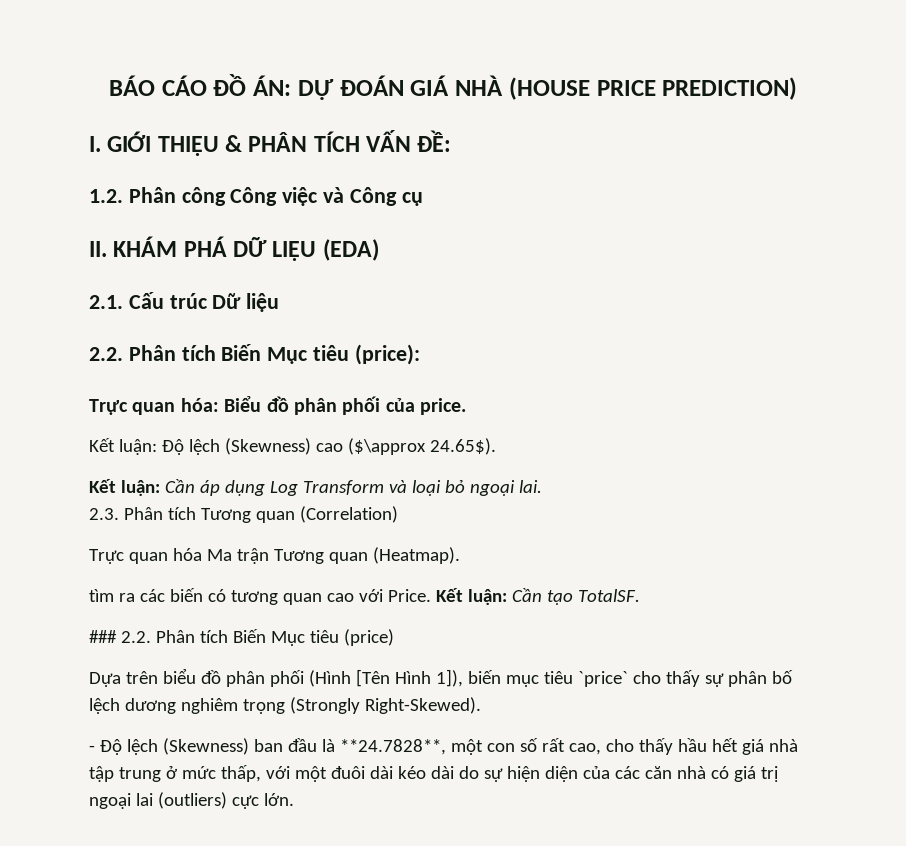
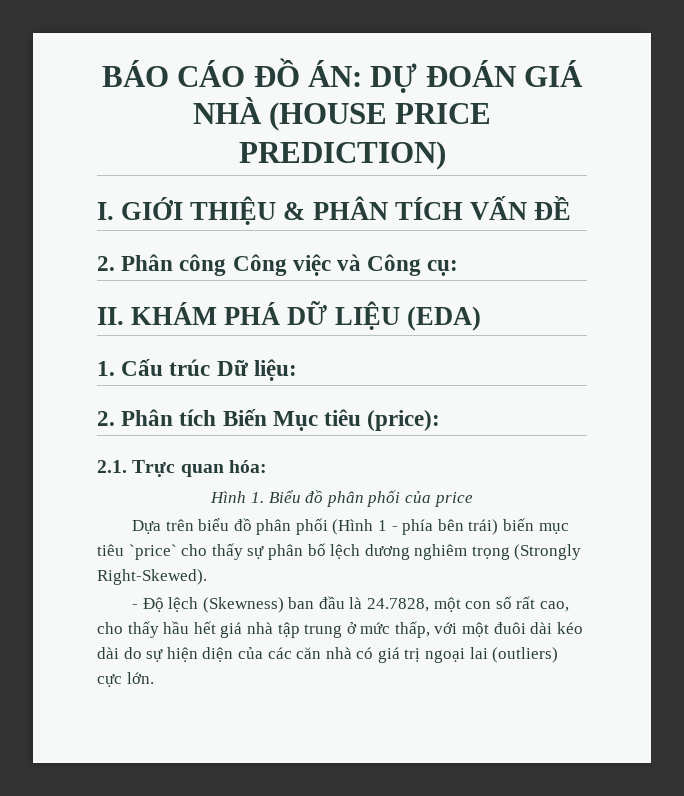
[417,130,452,152] [89,189,123,203] ĐỀ: // 1.2. -> [534,196,572,220] [97,256,115,271] ĐỀ // 2.
[401,192,423,206] cụ -> [427,260,459,276] cụ:
[89,295,123,309] 2.1. -> [97,361,115,376] 1.
[246,293,280,312] [89,347,123,361] liệu // 2.2. -> [253,359,297,381] [97,411,115,426] liệu: // 2.
(420, 354) none -> [97,460,127,473] 2.1.
(219, 405) none -> [210,491,265,503] // Hình 1.
[420,398,467,415] [89,438,496,455] [89,479,542,496] [89,506,398,523] [89,547,460,564] [89,588,640,605] [89,629,394,646] price. // Kết luận: Độ lệch (Skewness) cao ($\approx 24.65$). // Kết luận: Cần áp dụng Log Transform và loại bỏ ngoại lai. // 2.3. Phân tích Tương quan (Correlation) // Trực quan hóa Ma trận Tương quan (Heatmap). // tìm ra các biến có tương quan cao với Price. Kết luận: Cần tạo TotalSF. // ### 2.2. Phân tích Biến Mục tiêu (price) -> [434,492,473,507] price
[355,669,463,687] [Tên Hình 1]), -> [378,519,499,535] 1 - phía bên trái)
[339,739,446,755] **24.7828**, -> [367,598,430,612] 24.7828,

